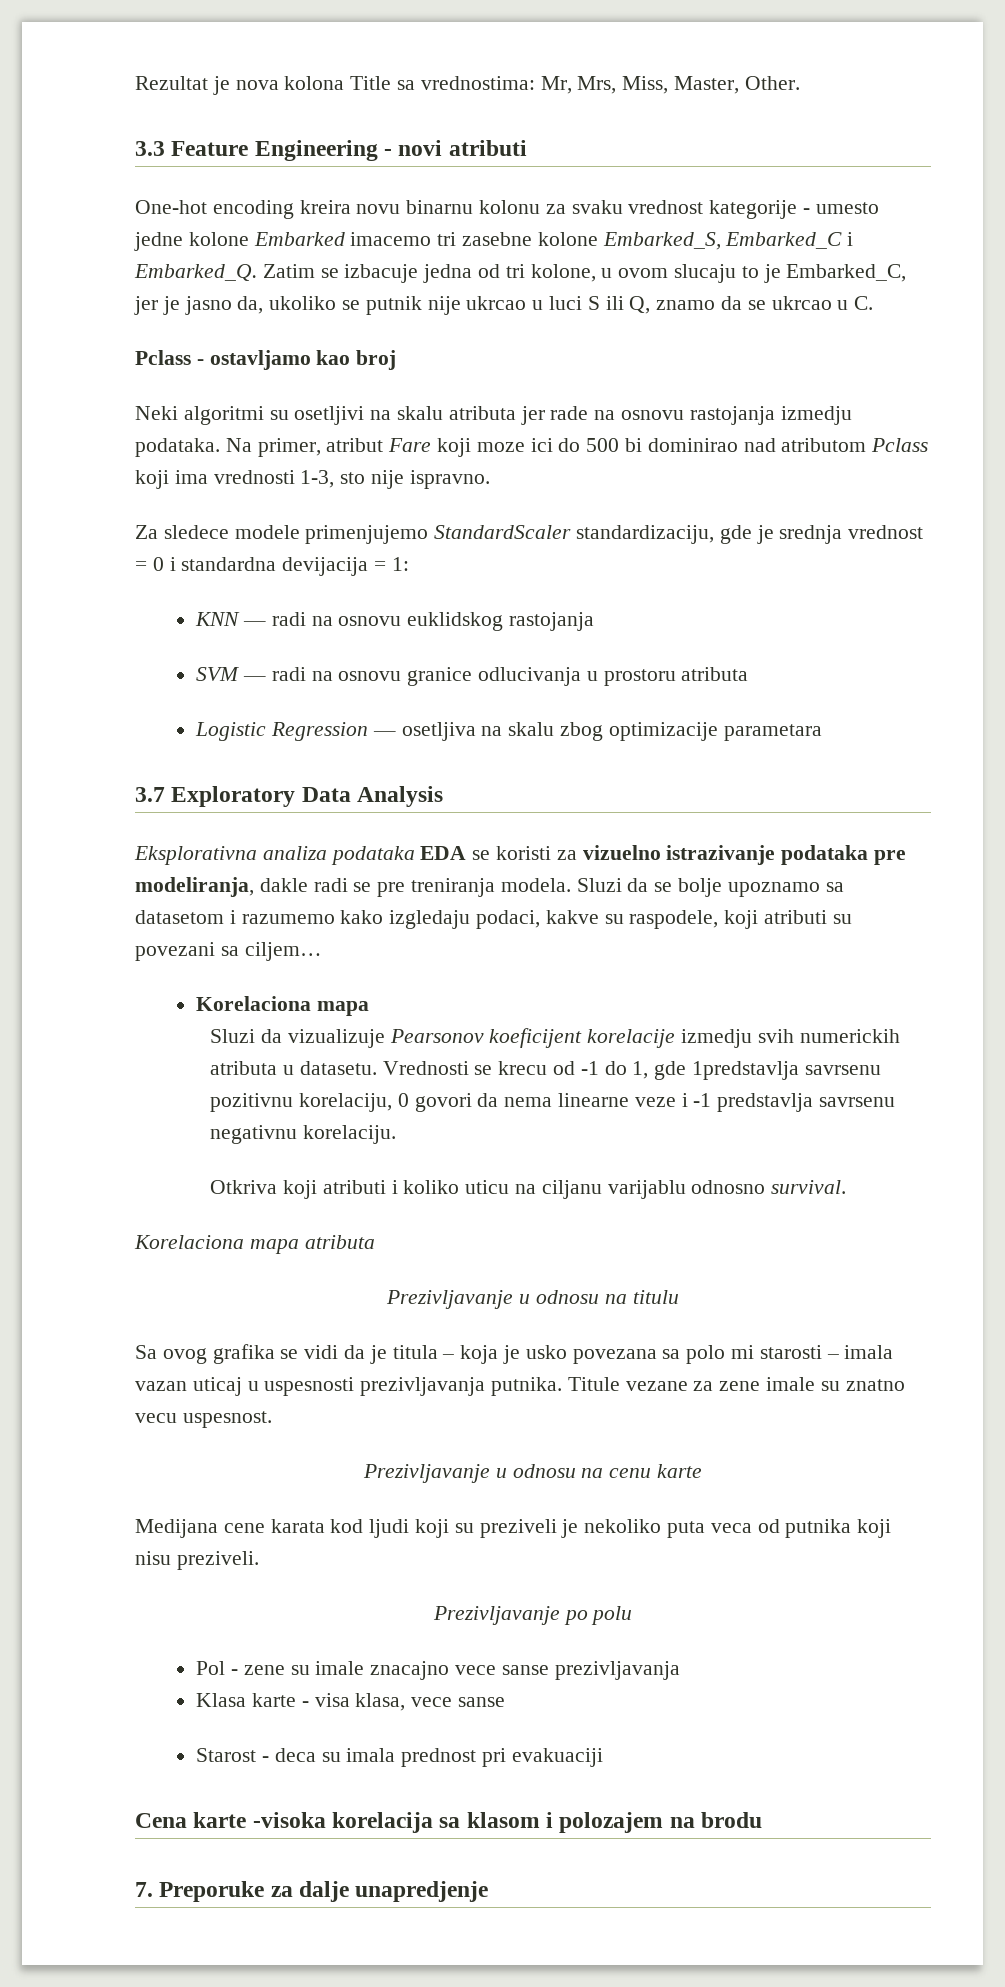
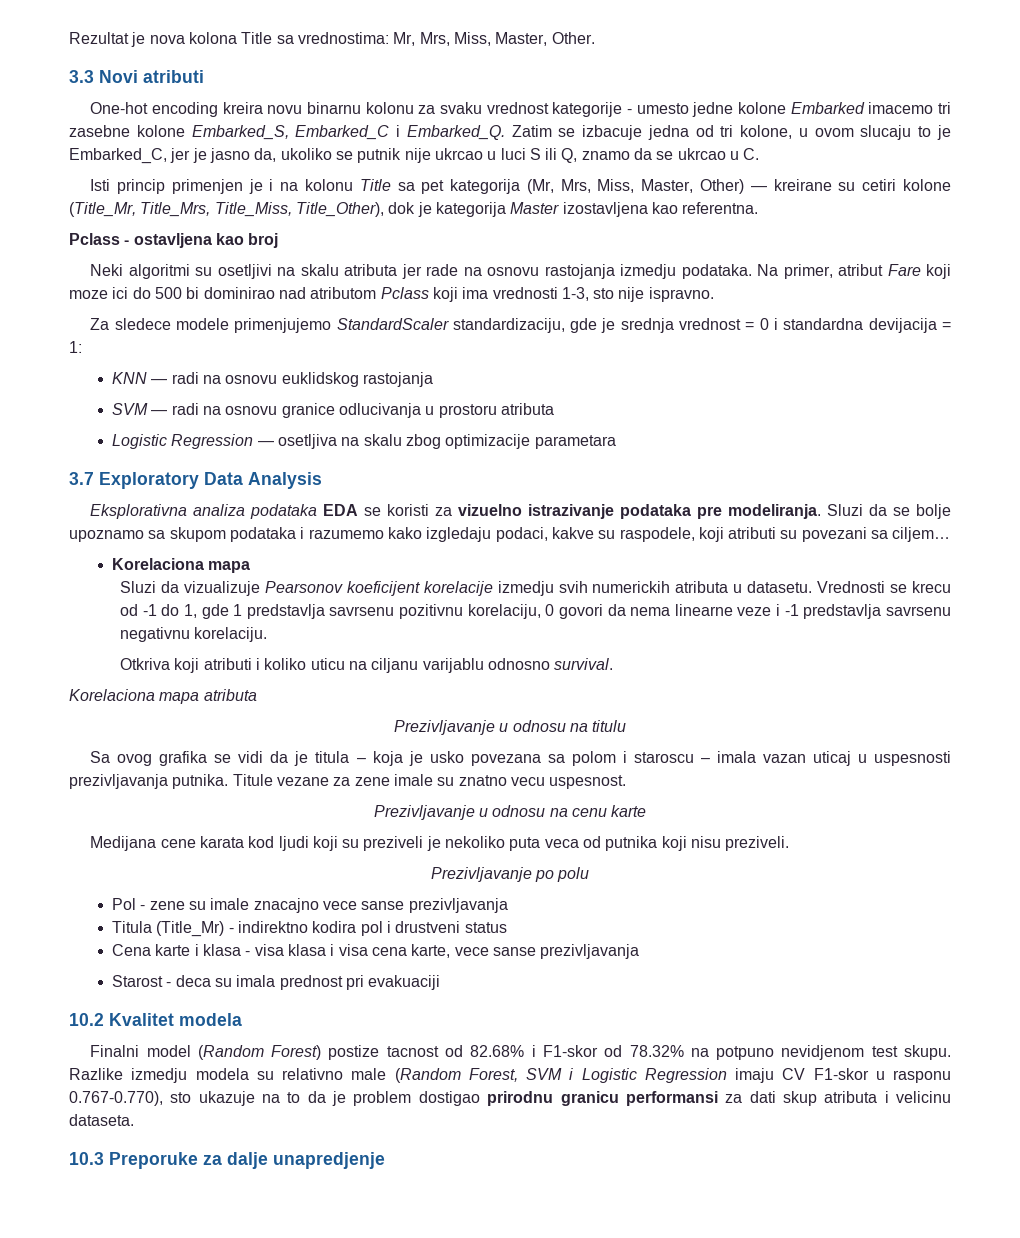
[171,140,443,161] Feature Engineering - novi -> [99,70,138,83] Novi
(874, 303) none -> [90,179,952,194] [69,202,759,217] // Isti princip primenjen je i na kolonu Title sa pet kategorija (Mr, Mrs, Miss, Master, Other) — kreirane su cetiri kolone (Title_Mr, Title_Mrs, Title_Miss, Title_Other), dok je kategorija Master izostavljena kao referentna.
[209,350,311,370] ostavljamo -> [133,233,212,248] ostavljena
[135,877,571,897] modeliranja, dakle radi se pre treniranja modela. -> [728,504,822,519] modeliranja.
[135,910,224,924] datasetom -> [169,527,296,542] skupom podataka
[692,1061,800,1080] 1predstavlja -> [233,604,325,619] 1 predstavlja
[686,1345,822,1364] polo mi starosti -> [571,751,694,766] polom i staroscu
[196,1693,506,1711] Klasa karte - visa klasa, vece sanse -> [112,921,507,937] [112,944,640,959] Titula (Title_Mr) - indirektno kodira pol i drustveni status // Cena karte i klasa - visa klasa i visa cena karte, vece sanse prezivljavanja
[135,1812,763,1833] [135,1882,153,1897] Cena karte -visoka korelacija sa klasom i polozajem na brodu // 7. -> [69,1013,242,1026] [90,1045,951,1060] [69,1068,951,1083] [69,1091,952,1106] [69,1114,134,1126] [69,1152,104,1165] 10.2 Kvalitet modela // Finalni model (Random Forest) postize tacnost od 82.68% i F1-skor od 78.32% na potpuno nevidjenom test skupu. Razlike izmedju modela su relativno male (Random Forest, SVM i Logistic Regression imaju CV F1-skor u rasponu 0.767-0.770), sto ukazuje na to da je problem dostigao prirodnu granicu performansi za dati skup atributa i velicinu dataseta. // 10.3

